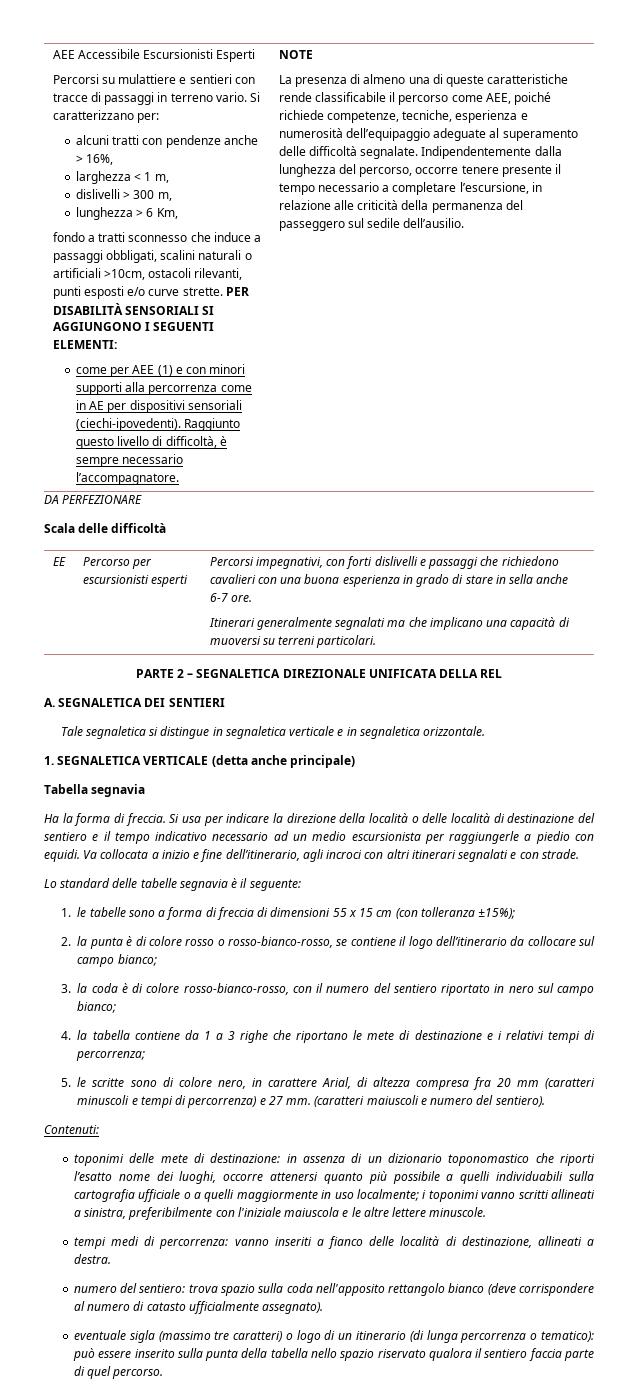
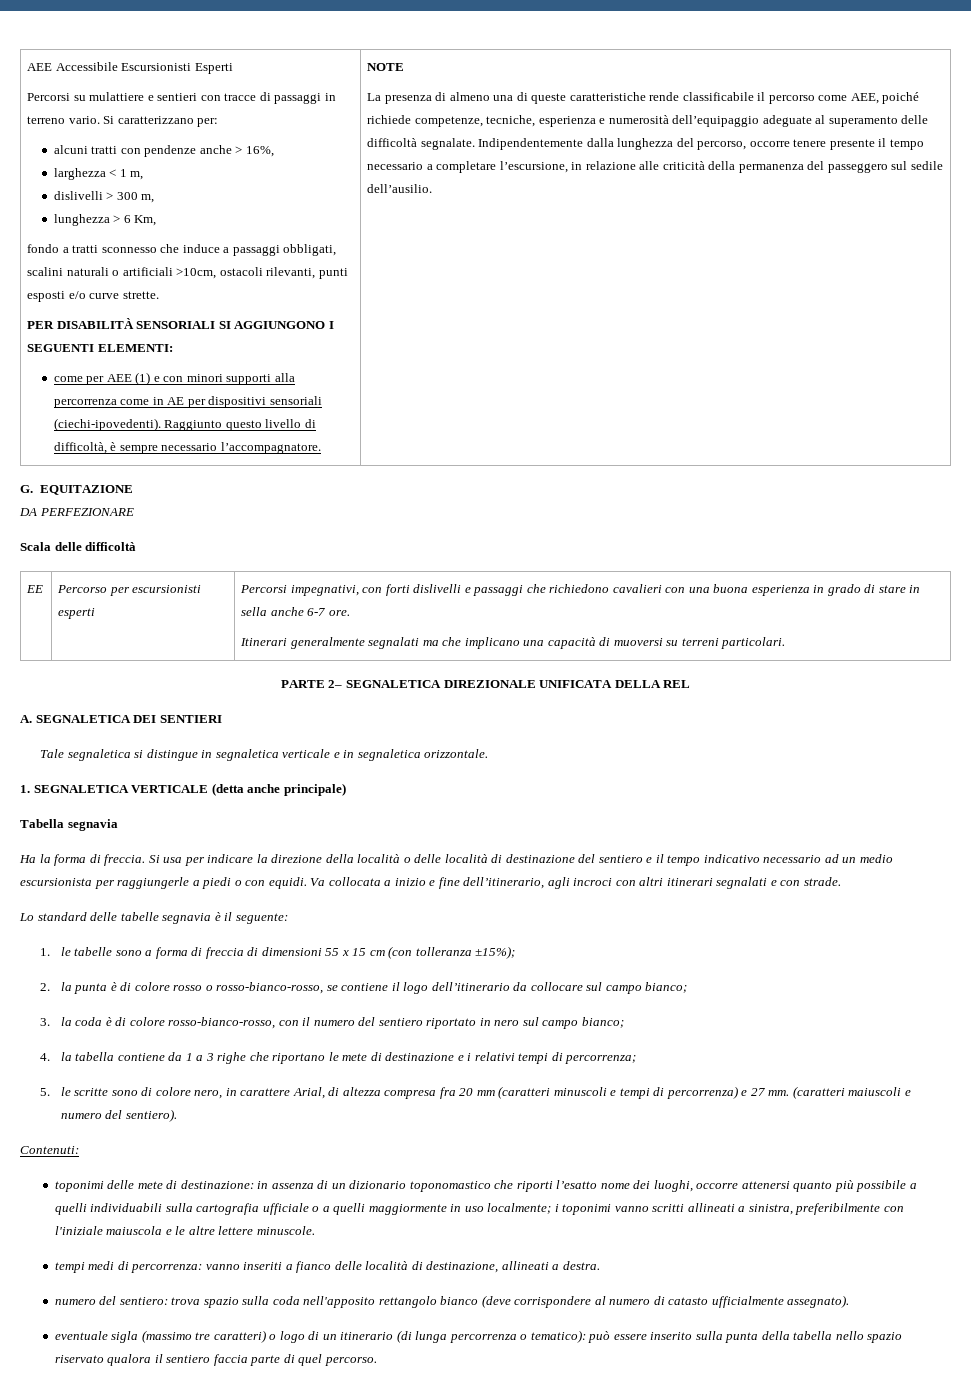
(223, 291) none -> (159, 295) //
(465, 223) none -> [20,485,134,495] // G. EQUITAZIONE
[176,669,194,678] 2 – -> [328,680,343,688] 2–
[535,831,570,844] piedio -> [202,877,242,889] piedi o

